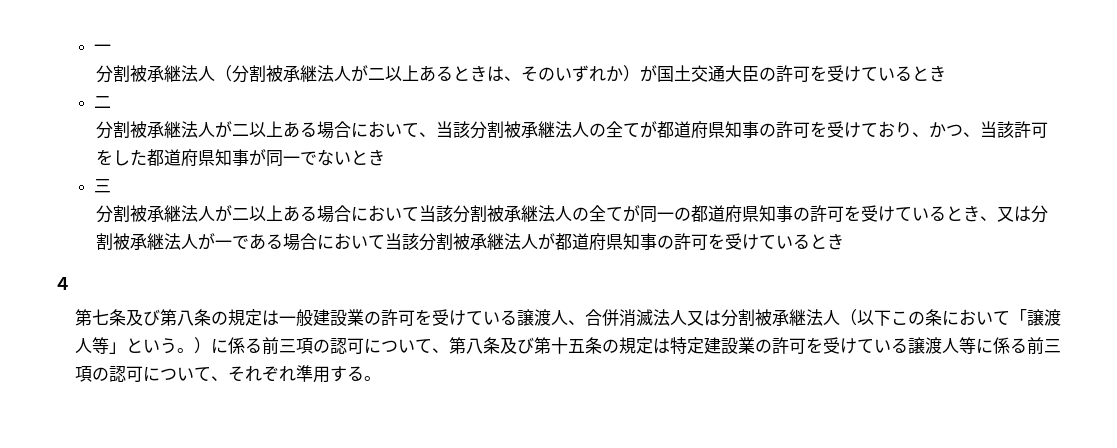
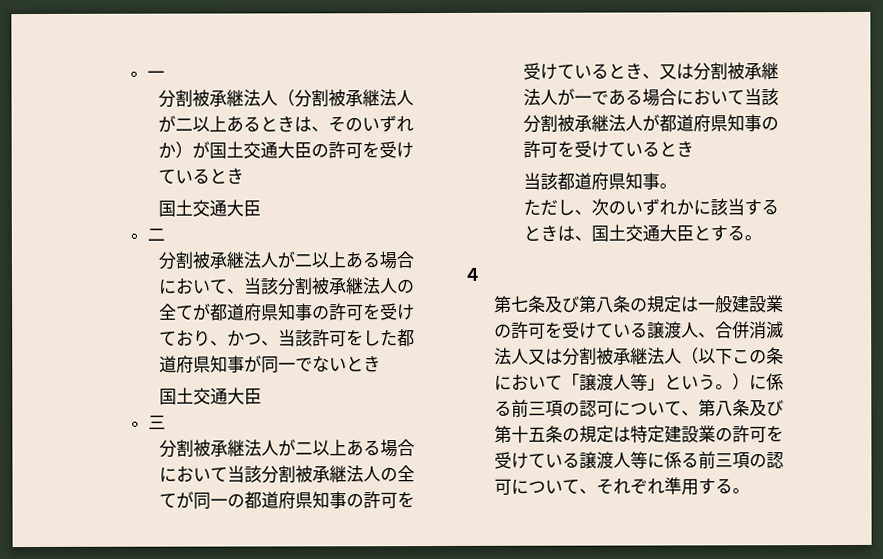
(947, 73) none -> [157,199,261,217] // 国土交通大臣
(386, 157) none -> [158,387,262,405] // 国土交通大臣
(845, 241) none -> [522,172,677,191] [522,198,779,216] [522,224,762,242] // 当該都道府県知事。 // ただし、次のいずれかに該当するときは、国土交通大臣とする。

